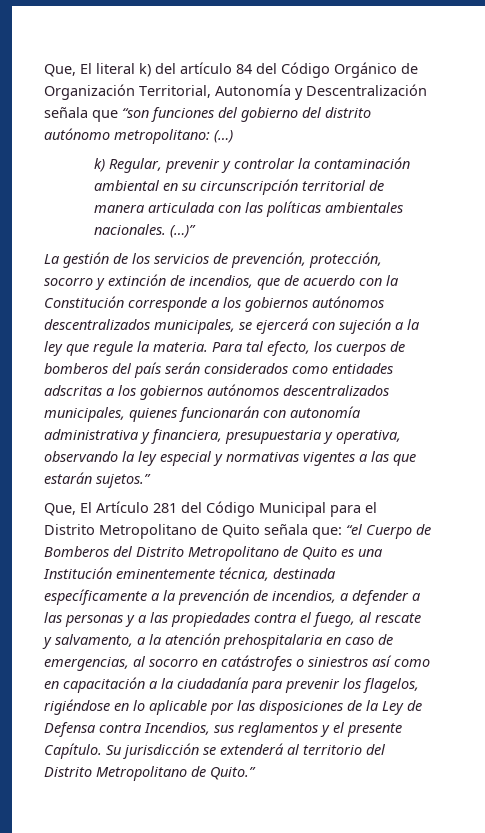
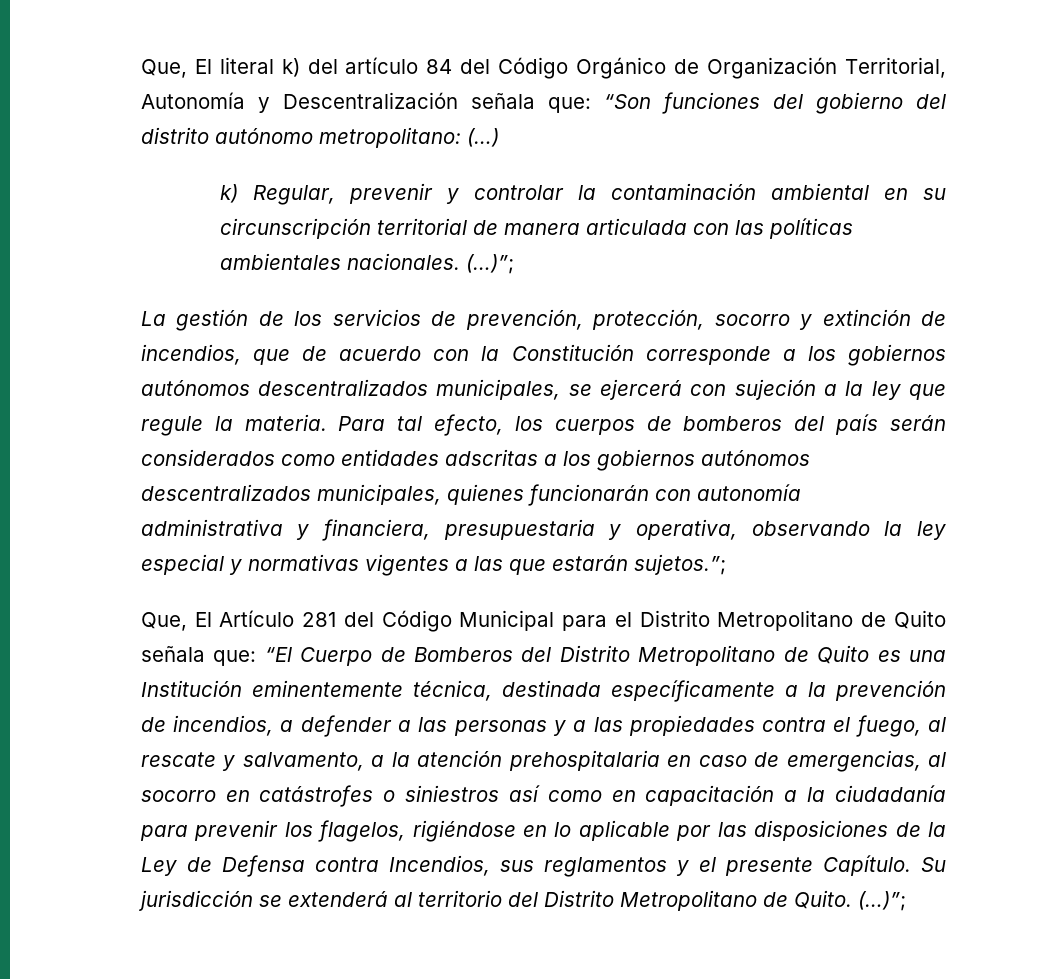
[92,108,150,122] que “son -> [547,94,651,113] que: “Son
[170,225,197,238] (…)” -> [466,254,515,274] (…)”;
[96,474,152,488] sujetos.” -> [633,554,726,575] sujetos.”;
[346,524,364,535] “el -> [264,647,292,662] “El
[210,767,257,780] Quito.” -> [793,890,906,911] Quito. (…)”;

